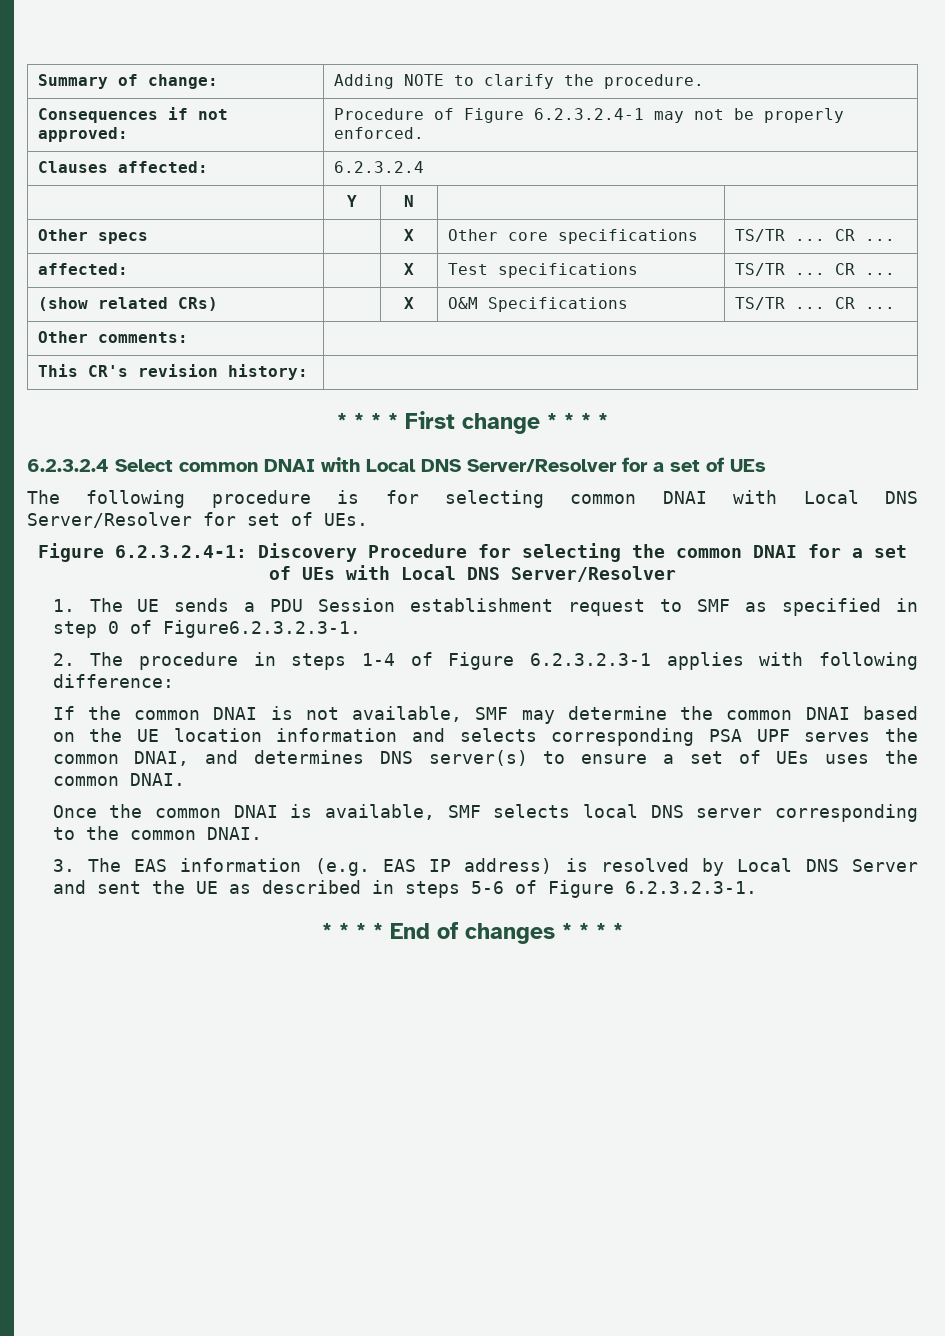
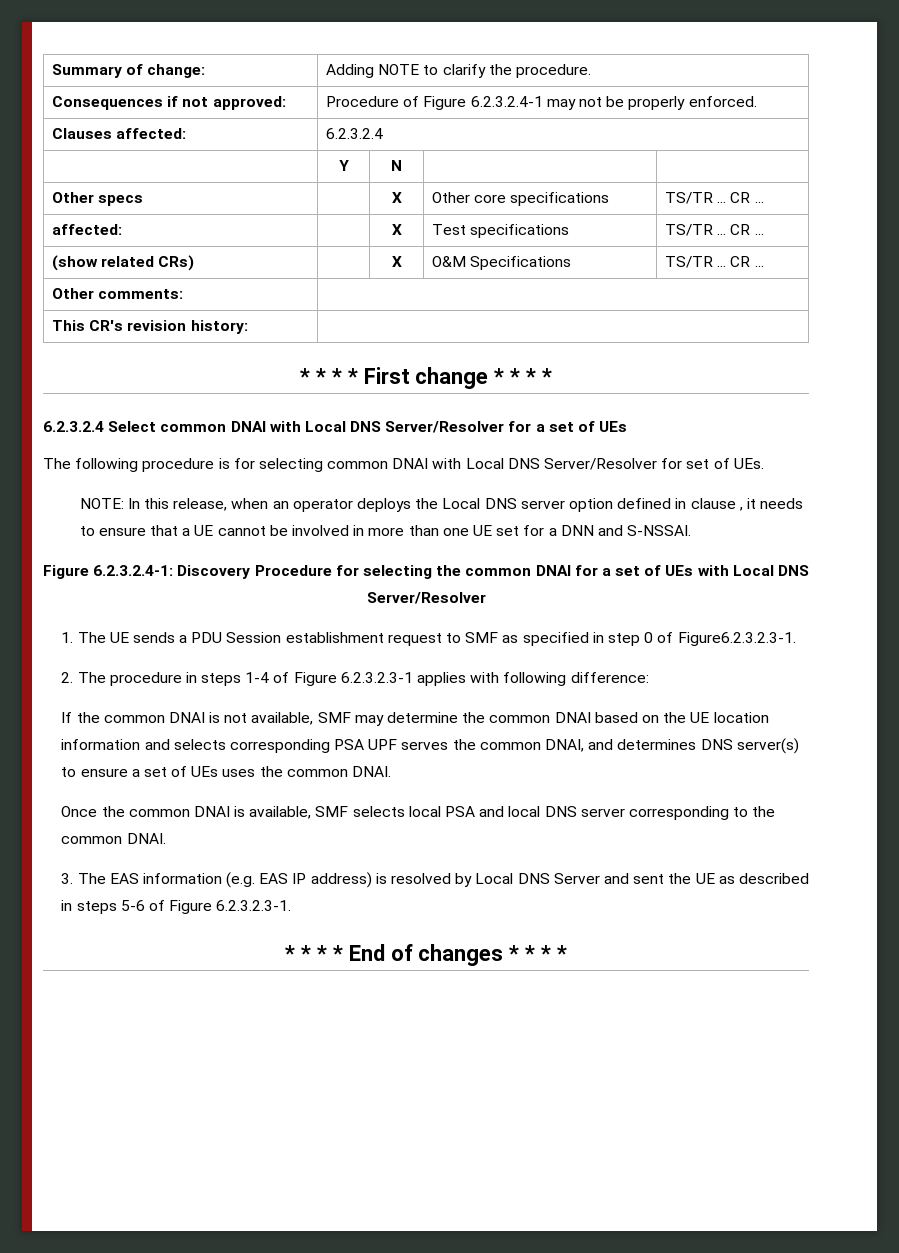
(368, 519) none -> [79,498,804,512] [79,525,692,536] // NOTE: In this release, when an operator deploys the Local DNS server option defined in clause , it needs to ensure that a UE cannot be involved in more than one UE set for a DNN and S-NSSAI.
(638, 811) none -> [445,806,541,817] PSA and local

